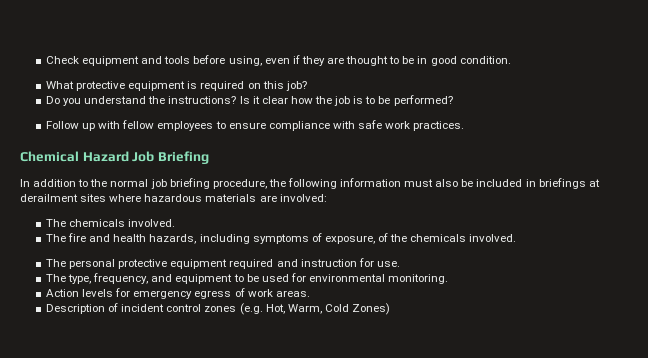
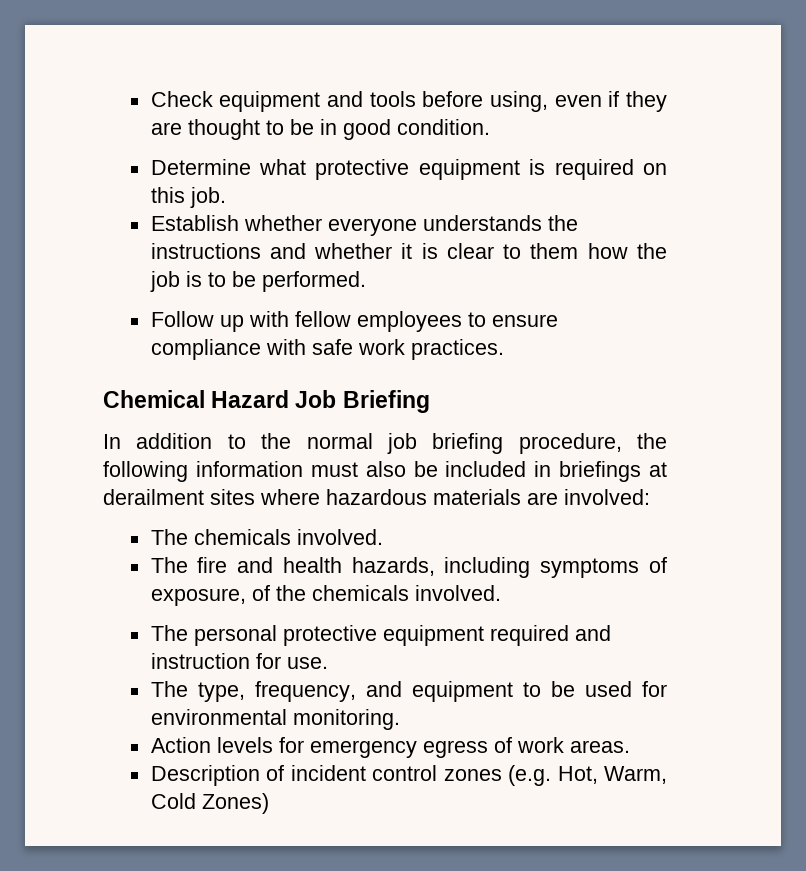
[46,81,75,89] What -> [150,159,306,175] Determine what
[285,81,307,91] [46,96,288,106] job? // Do you understand the instructions? Is it clear -> [189,187,226,208] [150,215,578,236] [150,243,579,259] job. // Establish whether everyone understands the instructions and whether it is clear to them
[393,95,453,106] performed? -> [261,271,366,292] performed.

